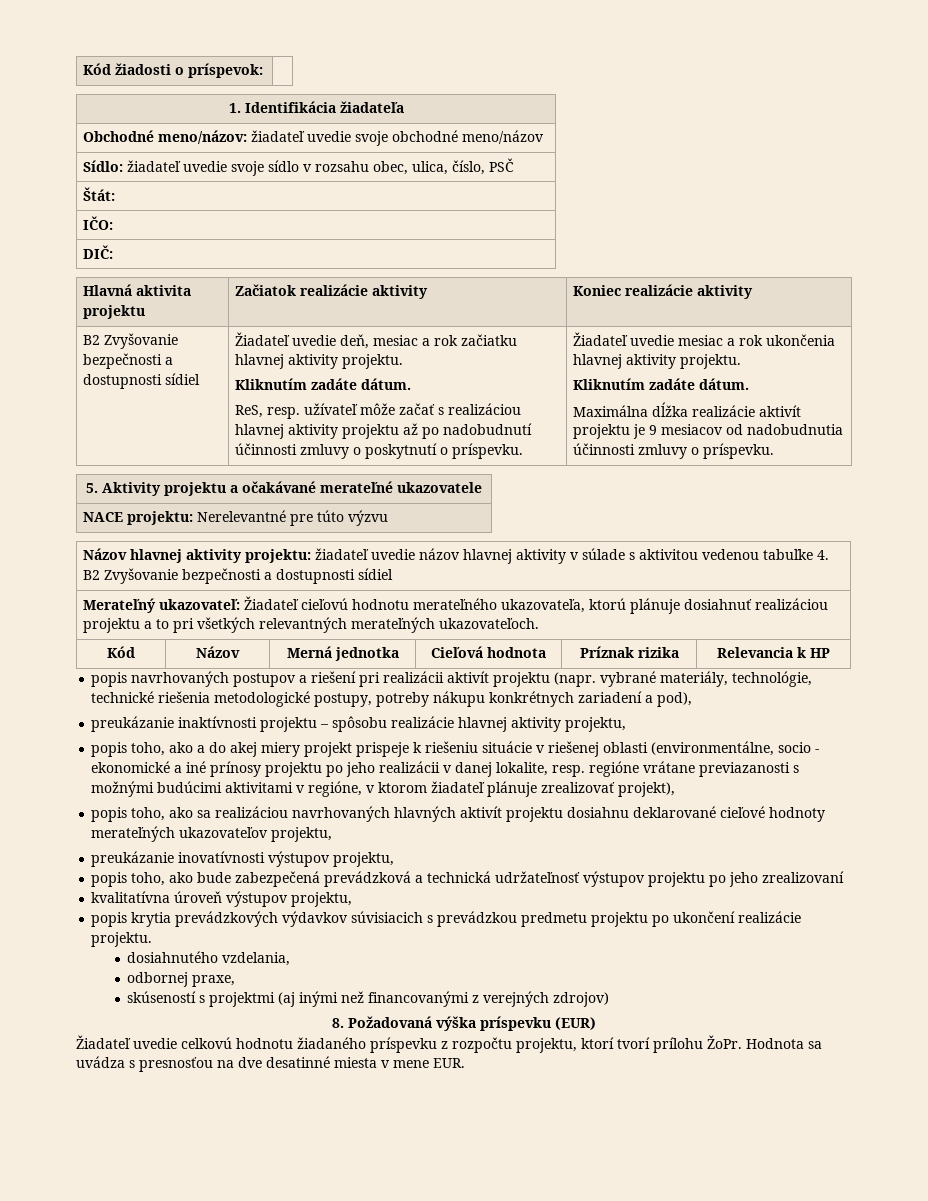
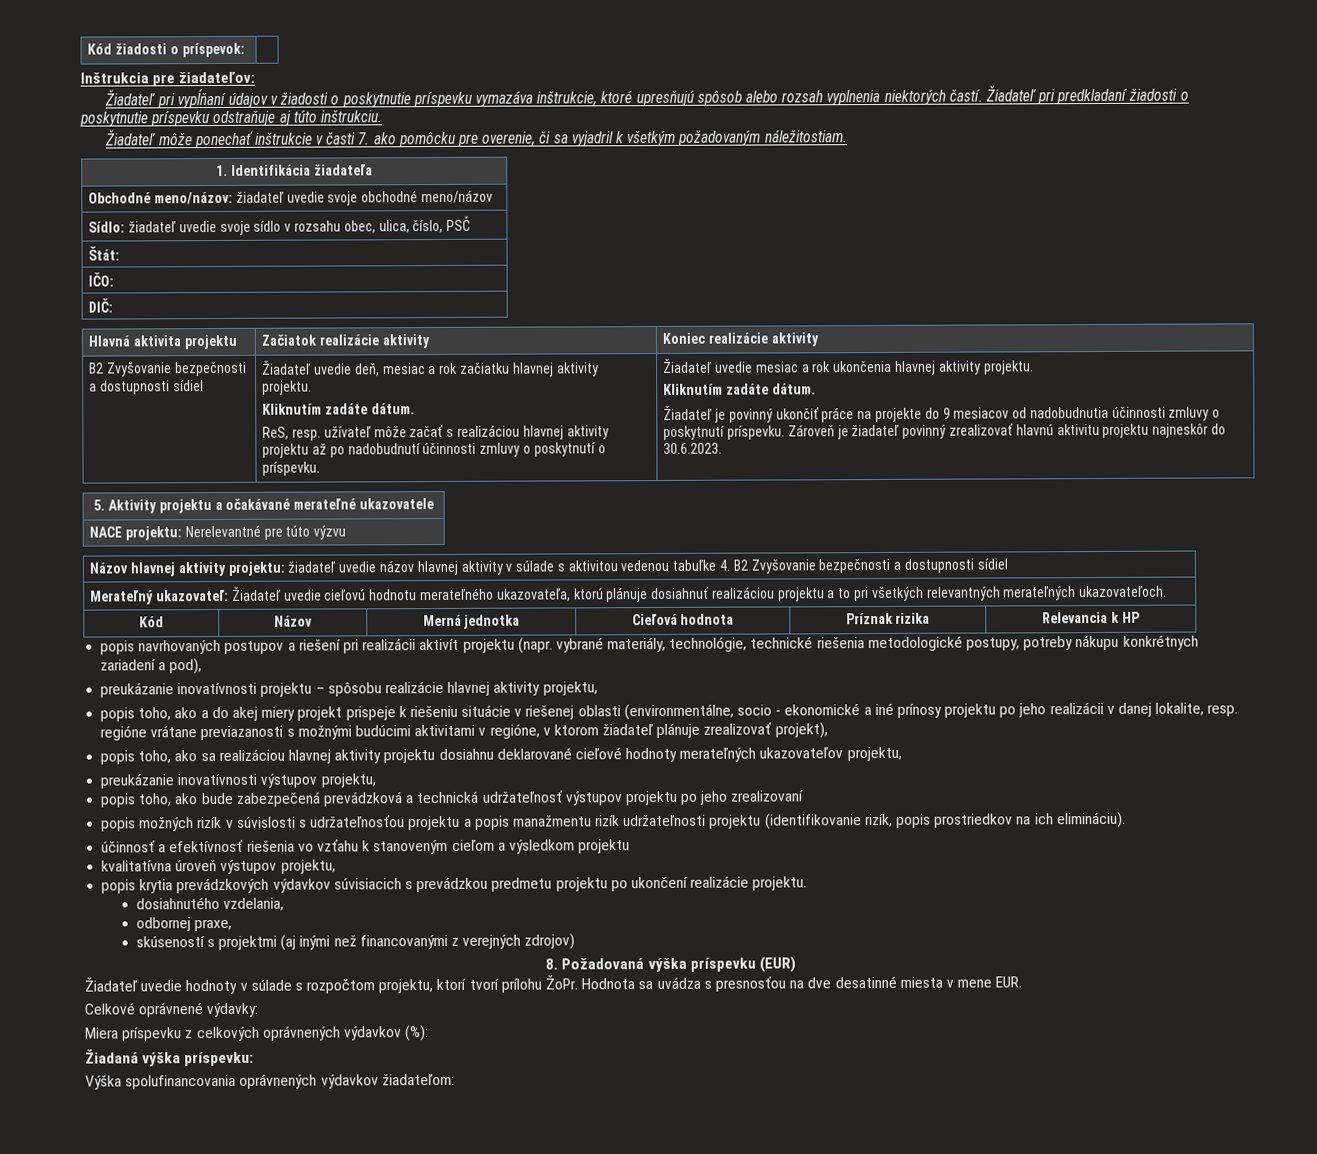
(263, 70) none -> [80,71,256,87] [104,85,1189,109] [79,109,382,127] [104,129,848,149] // Inštrukcia pre žiadateľov: // Žiadateľ pri vypĺňaní údajov v žiadosti o poskytnutie príspevku vymazáva inštrukcie, ktoré upresňujú spôsob alebo rozsah vyplnenia niektorých častí. Žiadateľ pri predkladaní žiadosti o poskytnutie príspevku odstraňuje aj túto inštrukciu. // Žiadateľ môže ponechať inštrukcie v časti 7. ako pomôcku pre overenie, či sa vyjadril k všetkým požadovaným náležitostiam.
[572,402,801,417] [572,424,645,439] Maximálna dĺžka realizácie aktivít projektu je -> [663,405,940,423] Žiadateľ je povinný ukončiť práce na projekte do
[702,443,774,459] príspevku. -> [663,423,1226,440] [663,442,723,454] poskytnutí príspevku. Zároveň je žiadateľ povinný zrealizovať hlavnú aktivitu projektu najneskôr do 30.6.2023.
(299, 603) none -> [283,589,322,601] uvedie
[178,716,258,728] inaktívnosti -> [177,682,258,695] inovatívnosti
[292,806,503,822] navrhovaných hlavných aktivít -> [287,749,382,764] hlavnej aktivity
(845, 877) none -> [101,811,1126,832] [101,839,631,855] // popis možných rizík v súvislosti s udržateľnosťou projektu a popis manažmentu rizík udržateľnosti projektu (identifikovanie rizík, popis prostriedkov na ich elimináciu). // účinnosť a efektívnosť riešenia vo vzťahu k stanoveným cieľom a výsledkom projektu
[181,1037,512,1053] celkovú hodnotu žiadaného príspevku z rozpočtu -> [185,979,376,995] hodnoty v súlade s rozpočtom
(465, 1063) none -> [84,1002,259,1018] [85,1025,430,1042] [85,1049,255,1067] [85,1073,455,1090] // Celkové oprávnené výdavky: // Miera príspevku z celkových oprávnených výdavkov (%): // Žiadaná výška príspevku: // Výška spolufinancovania oprávnených výdavkov žiadateľom:

